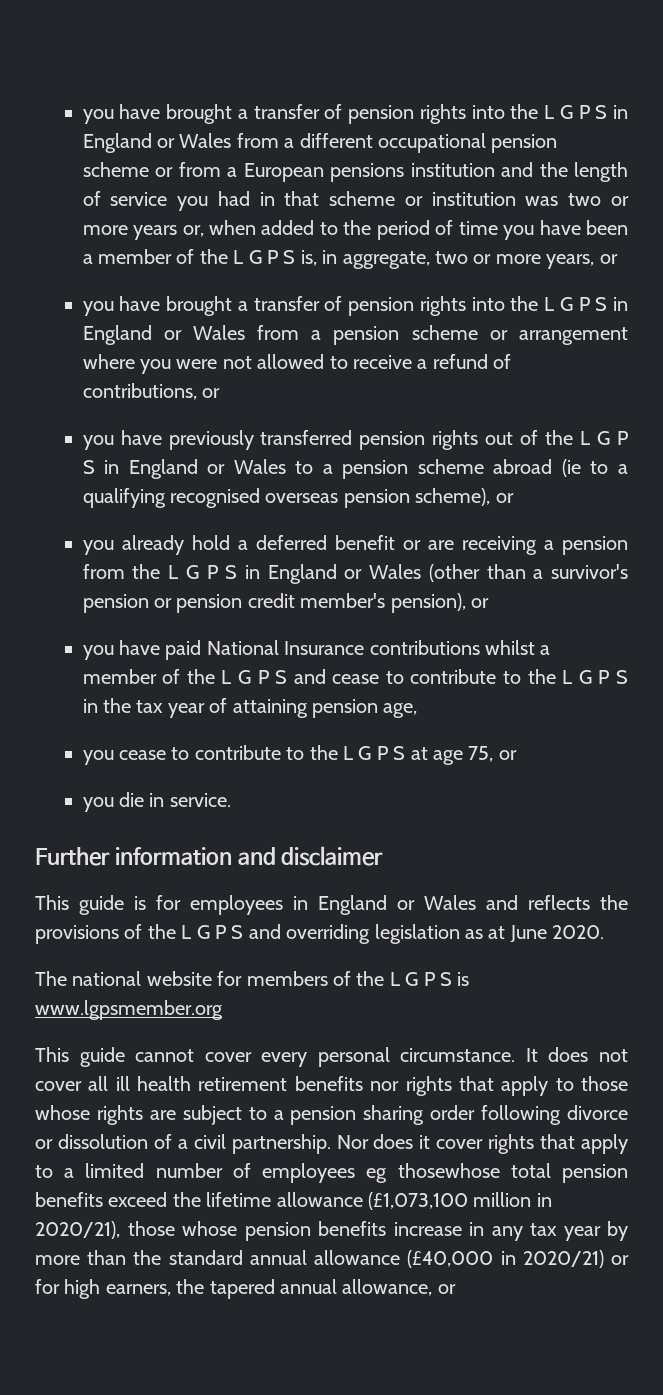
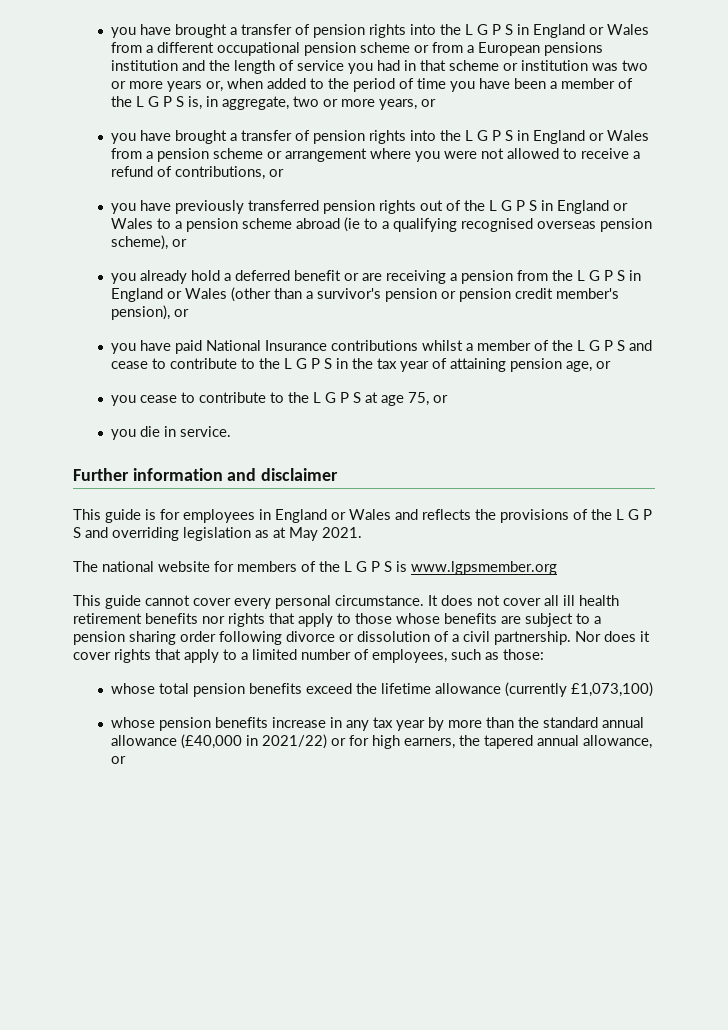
(418, 710) none -> [596,361,612,369] or
[509,925,605,943] June 2020. -> [289,527,362,541] May 2021.
[96,1105,143,1125] rights -> [444,613,497,624] benefits
[262,1163,500,1183] employees eg thosewhose -> [372,649,544,663] [111,683,156,694] employees, such as those: // whose
[368,1192,552,1210] [35,1221,175,1239] (£1,073,100 million in 2020/21), those -> [505,682,654,697] (currently £1,073,100) //
[522,1250,604,1268] 2020/21) -> [262,734,328,749] 2021/22)

